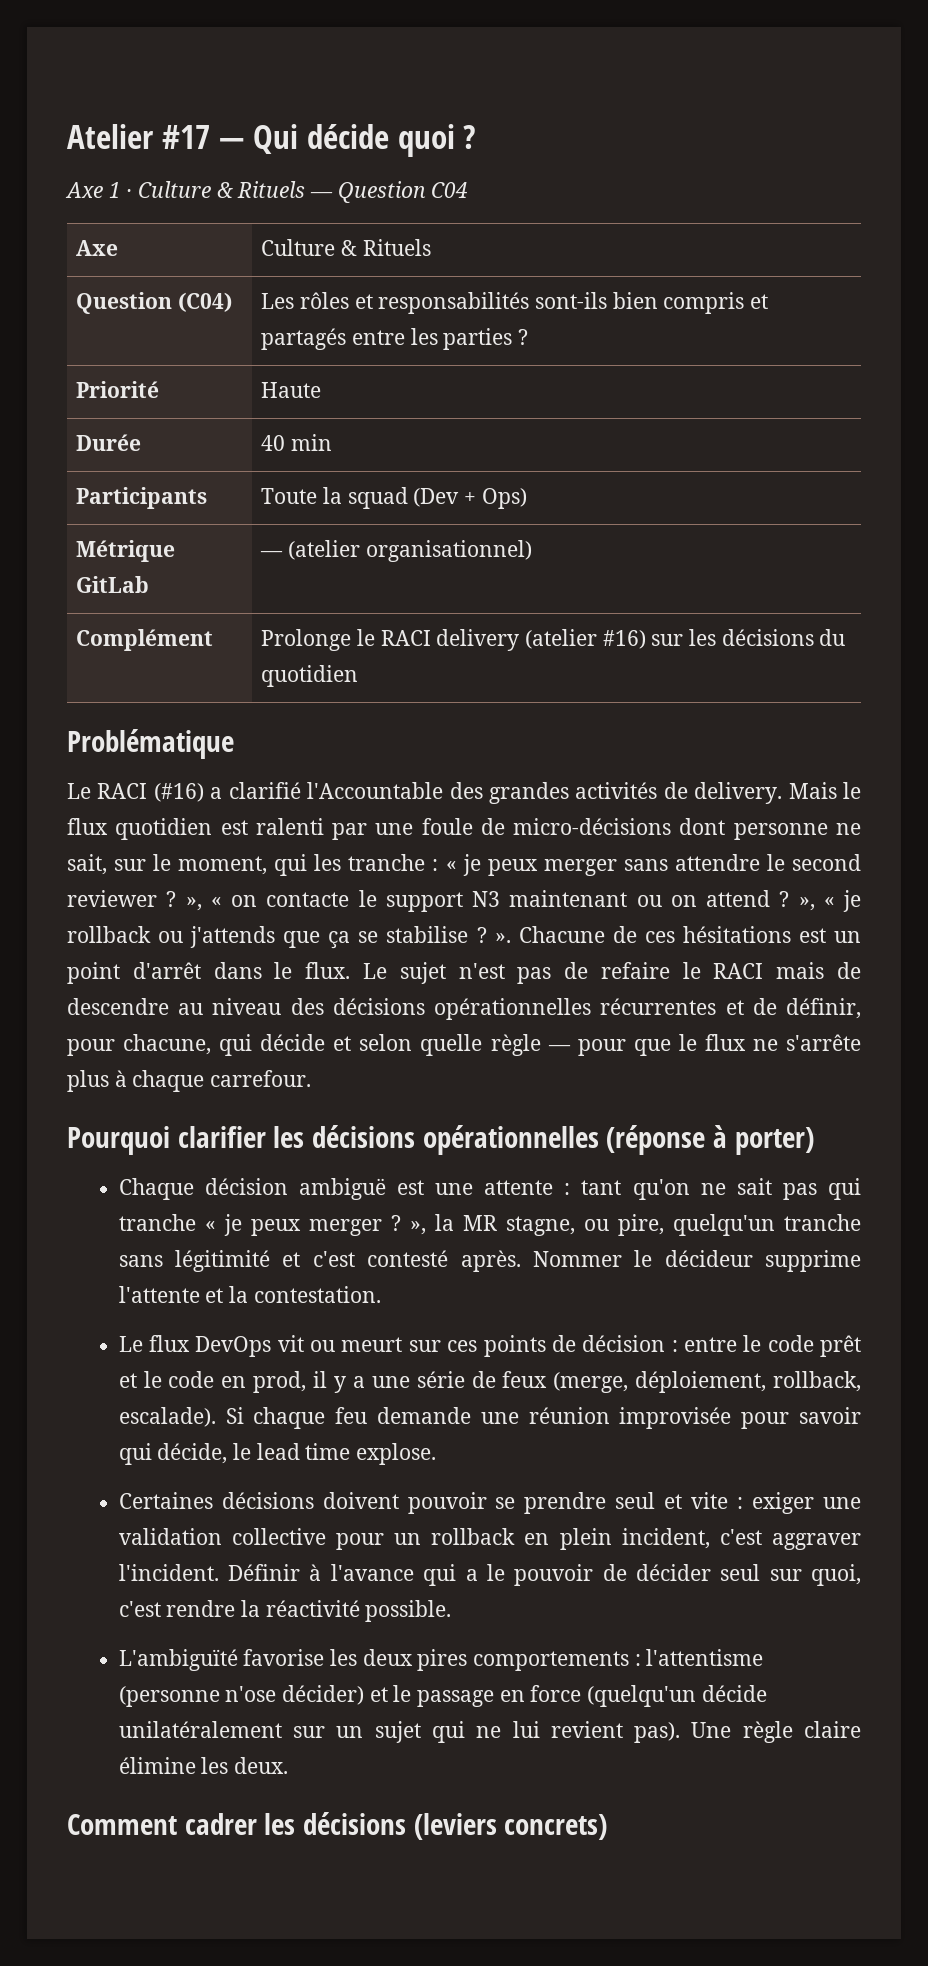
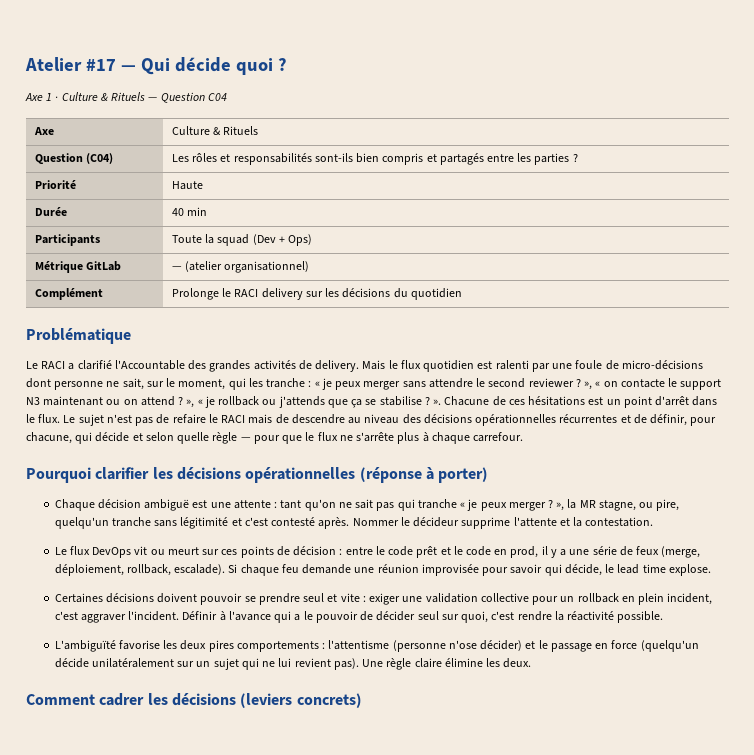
[525,629,646,649] (atelier #16) -> (303, 294) none
[153,783,204,802] (#16) -> (66, 365) none

